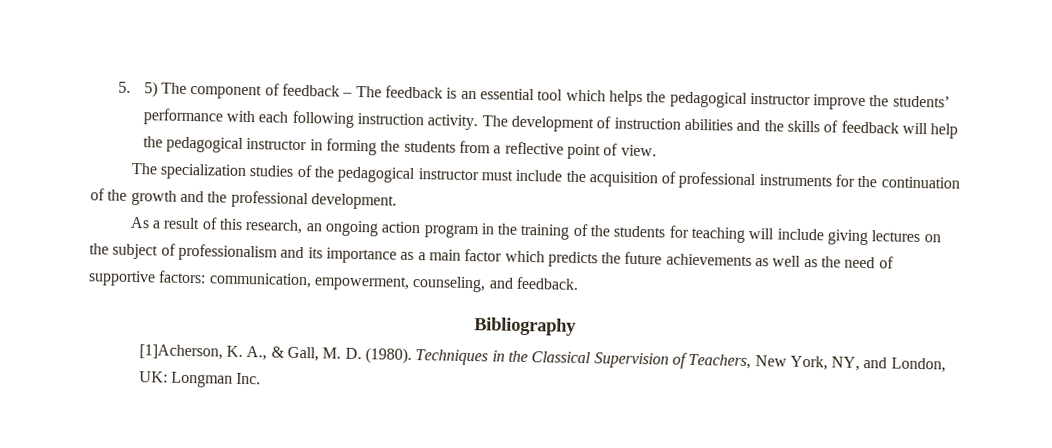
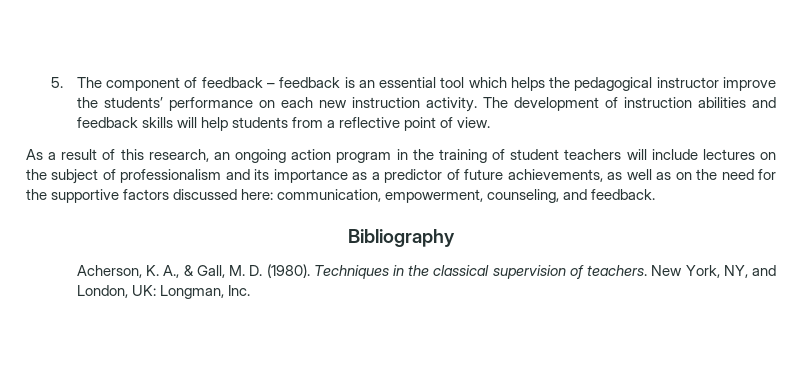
[143,81,158,98] 5) -> (64, 82) none
[355,85,382,98] The -> (276, 85) none
[226,110,354,128] with each following -> [258,97,347,108] on each new
[763,120,959,139] [142,136,401,156] the skills of feedback will help the pedagogical instructor in forming the -> [76,117,229,131] feedback skills will help
[130,162,960,190] [90,188,397,210] // The specialization studies of the pedagogical instructor must include the acquisition of professional instruments for the continuation of the growth and the professional development. -> (491, 122) none
[590,225,746,243] the students for teaching -> [510,149,622,160] student teachers
[827,229,869,246] giving -> (698, 154) none
[428,248,752,268] main factor which predicts the future achievements -> [384,169,603,183] predictor of future achievements,
(818, 263) none -> [675,172,692,180] on
[878,256,894,269] [88,270,207,287] of supportive factors: -> [758,169,777,180] [26,189,274,203] for the supportive factors discussed here:
[138,344,223,360] [1]Acherson, -> [76,265,142,278] Acherson,
[531,351,752,370] Classical Supervision of Teachers, -> [433,265,648,279] classical supervision of teachers.
[171,371,234,388] Longman -> [160,285,225,299] Longman,

